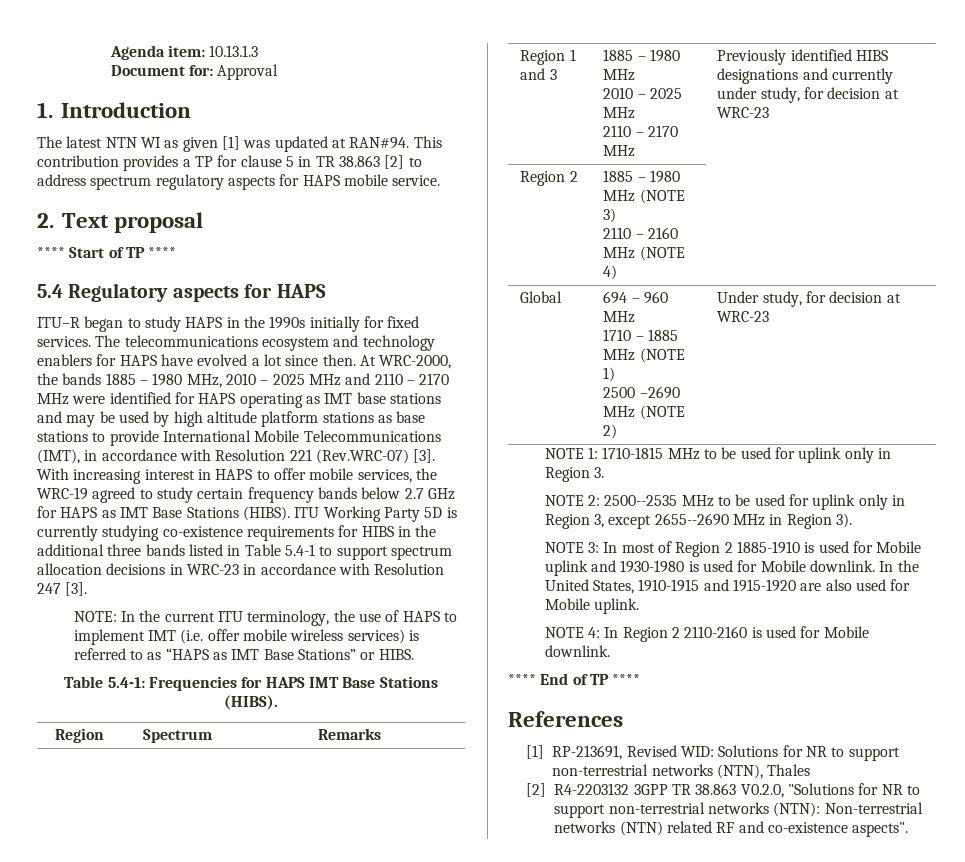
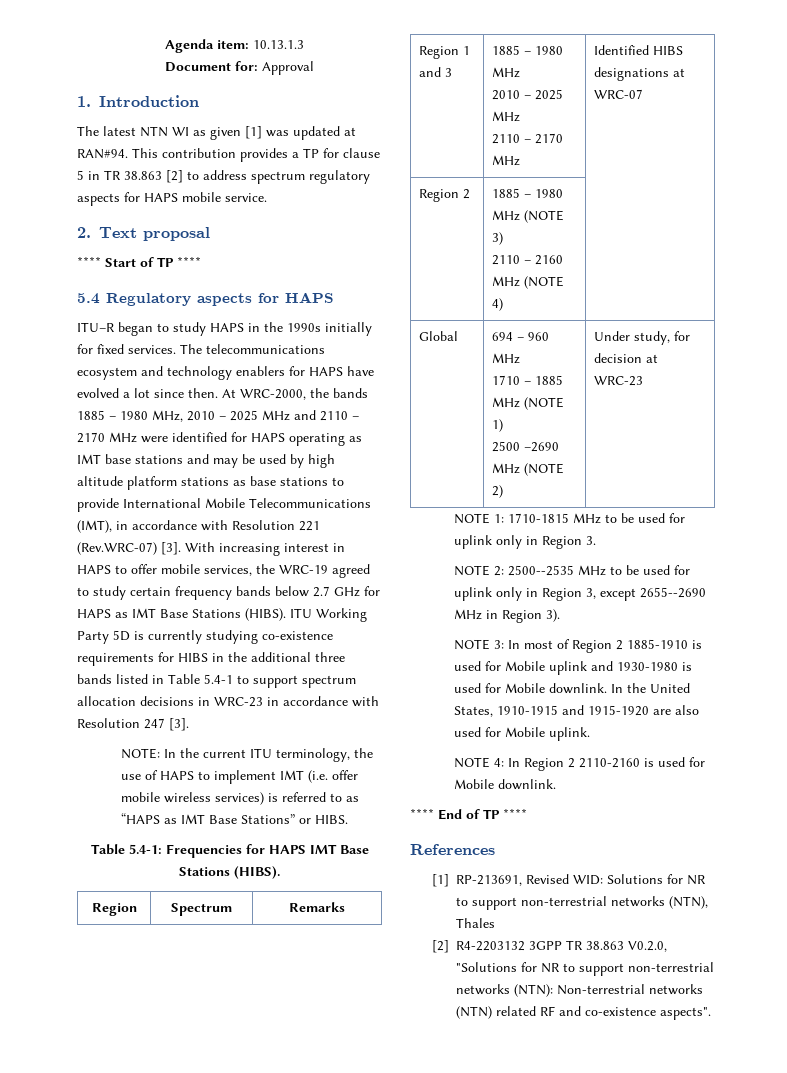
[717,49,888,65] [717,68,893,84] [717,87,899,103] [717,107,770,118] Previously identified HIBS designations and currently under study, for decision at WRC-23 -> [594,45,684,55] [594,67,686,81] [594,89,644,99] Identified HIBS designations at WRC-07

